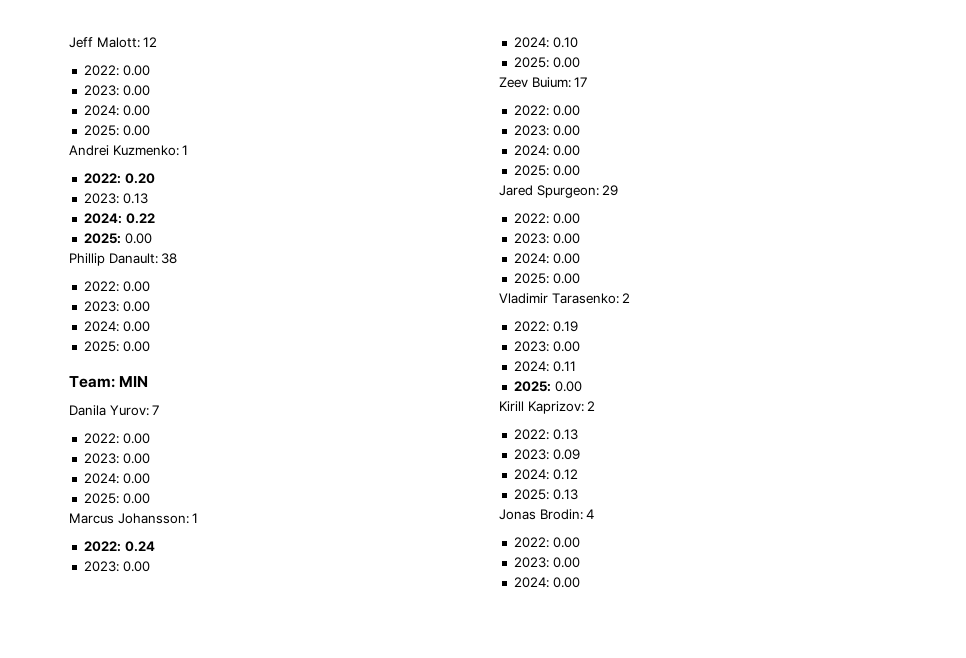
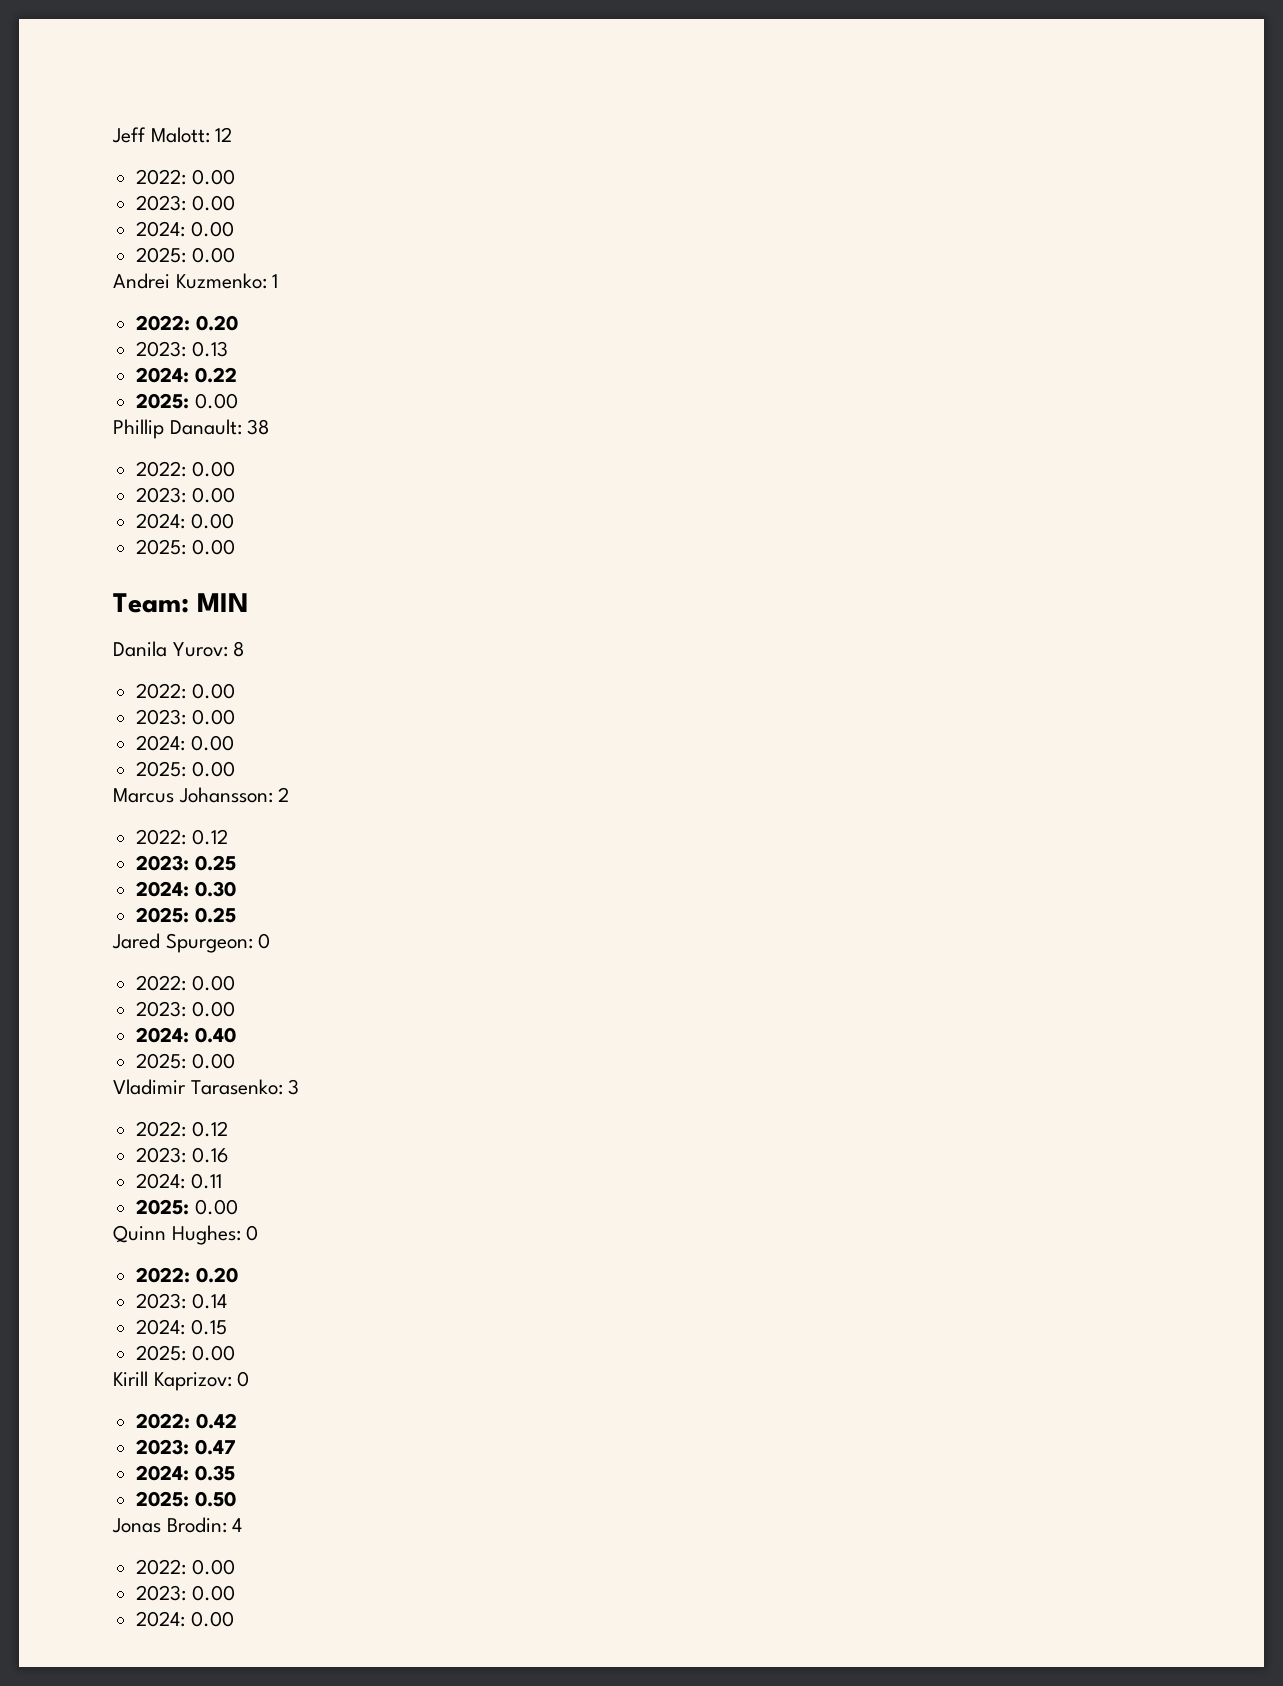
[152,405,160,415] 7 -> [233,641,245,657] 8
[192,513,199,523] [83,541,155,552] [83,561,150,572] [513,37,578,48] [513,57,580,68] [499,77,588,88] [513,105,580,116] [513,125,580,136] [513,145,580,156] [513,165,580,176] [499,185,619,198] [513,213,580,224] [513,233,580,244] [513,253,580,264] 1 // 2022: 0.24 // 2023: 0.00 // 2024: 0.10 // 2025: 0.00 // Zeev Buium: 17 // 2022: 0.00 // 2023: 0.00 // 2024: 0.00 // 2025: 0.00 // Jared Spurgeon: 29 // 2022: 0.00 // 2023: 0.00 // 2024: 0.00 -> [278,787,290,802] [136,829,228,845] [136,855,236,871] [136,881,236,897] [136,907,236,923] [112,933,271,953] [136,975,235,991] [136,1001,235,1017] [136,1027,236,1043] 2 // 2022: 0.12 // 2023: 0.25 // 2024: 0.30 // 2025: 0.25 // Jared Spurgeon: 0 // 2022: 0.00 // 2023: 0.00 // 2024: 0.40
[622,293,631,303] [513,321,578,332] [513,341,580,352] 2 // 2022: 0.19 // 2023: 0.00 -> [288,1079,300,1095] [136,1121,228,1137] [136,1147,229,1163] 3 // 2022: 0.12 // 2023: 0.16
(582, 386) none -> [113,1225,259,1245] [136,1267,238,1283] [136,1293,227,1309] [136,1319,227,1335] [136,1345,235,1361] // Quinn Hughes: 0 // 2022: 0.20 // 2023: 0.14 // 2024: 0.15 // 2025: 0.00
[587,401,596,411] [513,429,578,440] [513,449,580,460] [513,469,578,480] [513,489,578,500] 2 // 2022: 0.13 // 2023: 0.09 // 2024: 0.12 // 2025: 0.13 -> [237,1371,250,1387] [136,1413,237,1429] [136,1439,235,1455] [136,1465,235,1481] [136,1491,236,1507] 0 // 2022: 0.42 // 2023: 0.47 // 2024: 0.35 // 2025: 0.50

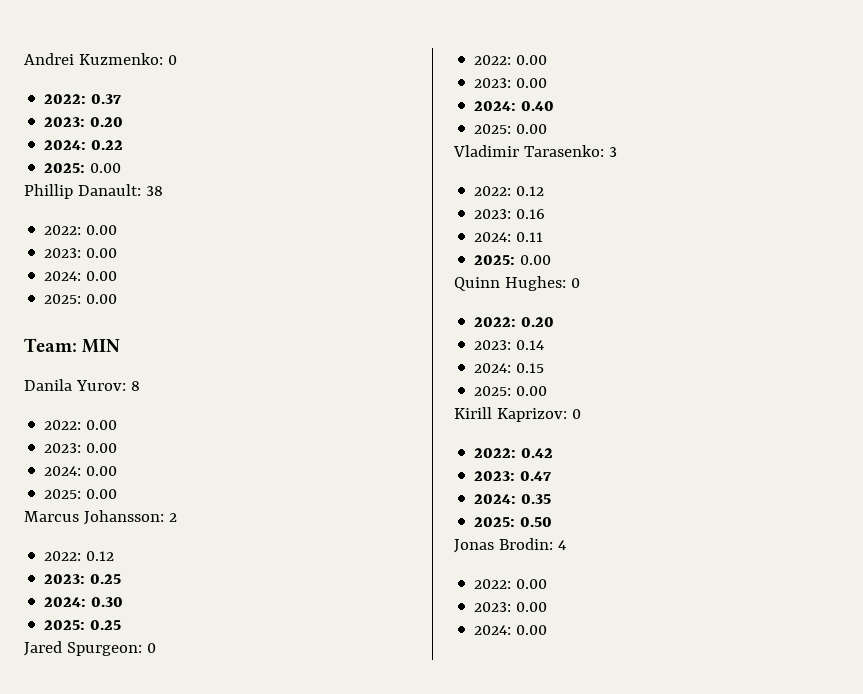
[112,127,233,143] [136,169,235,185] [136,195,235,211] [136,221,234,237] [136,247,235,263] [113,273,279,289] [136,315,238,331] [136,341,228,357] Jeff Malott: 12 // 2022: 0.00 // 2023: 0.00 // 2024: 0.00 // 2025: 0.00 // Andrei Kuzmenko: 1 // 2022: 0.20 // 2023: 0.13 -> [24,53,177,65] [44,94,122,104] [44,117,124,127] Andrei Kuzmenko: 0 // 2022: 0.37 // 2023: 0.20

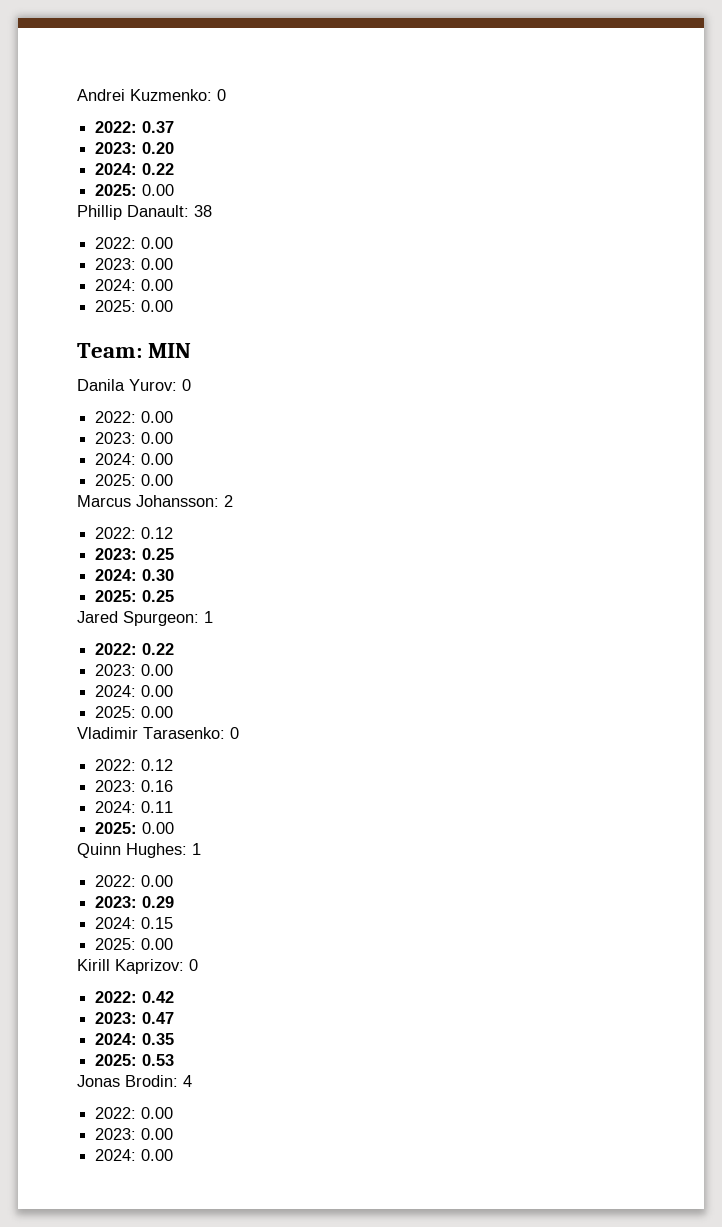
[130,381,140,391] 8 -> [182,379,191,391] 0
[146,643,156,653] [474,55,548,65] [474,78,548,88] [474,101,555,111] 0 // 2022: 0.00 // 2023: 0.00 // 2024: 0.40 -> [204,611,213,623] [95,643,175,655] [95,664,174,676] [95,685,174,697] 1 // 2022: 0.22 // 2023: 0.00 // 2024: 0.00
[608,147,617,157] 3 -> [230,727,239,739] 0
[570,278,580,288] [474,317,555,327] [474,340,545,350] 0 // 2022: 0.20 // 2023: 0.14 -> [192,843,201,855] [95,875,174,887] [95,896,175,908] 1 // 2022: 0.00 // 2023: 0.29
[520,517,553,527] 0.50 -> [142,1054,175,1066] 0.53

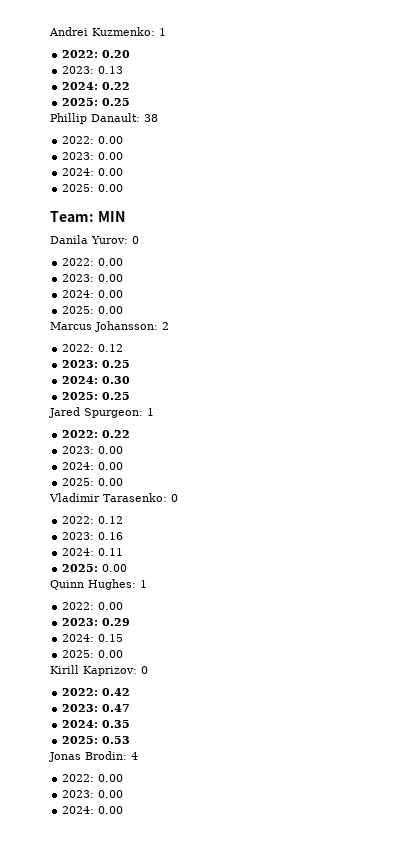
[217,89,226,101] [95,121,175,133] [95,142,175,154] 0 // 2022: 0.37 // 2023: 0.20 -> [159,28,166,36] [62,50,131,58] [62,66,124,74] 1 // 2022: 0.20 // 2023: 0.13
[142,184,175,196] 0.00 -> [102,98,131,106] 0.25

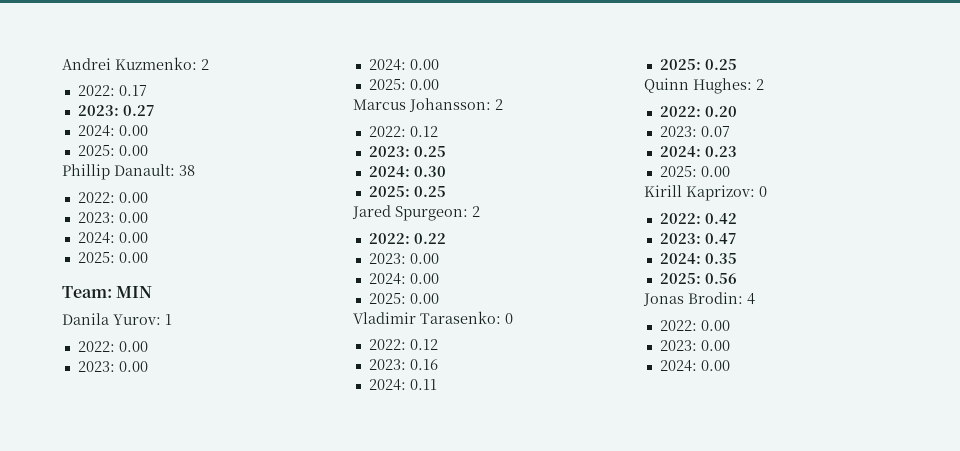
[159,28,166,36] [62,50,131,58] [62,66,124,74] [62,82,131,90] [62,98,131,106] 1 // 2022: 0.20 // 2023: 0.13 // 2024: 0.22 // 2025: 0.25 -> [201,59,209,70] [77,85,147,96] [77,105,155,116] [77,125,148,137] [77,145,148,156] 2 // 2022: 0.17 // 2023: 0.27 // 2024: 0.00 // 2025: 0.00
[132,236,139,244] 0 -> [165,314,172,325] 1
[147,408,154,416] 1 -> [472,206,480,217] 2
[102,564,128,572] 0.00 -> [704,59,737,70] 0.25
[140,580,147,588] [62,602,124,610] [62,618,131,626] [62,634,124,642] 1 // 2022: 0.00 // 2023: 0.29 // 2024: 0.15 -> [756,79,764,90] [659,106,737,117] [659,126,730,137] [659,146,737,157] 2 // 2022: 0.20 // 2023: 0.07 // 2024: 0.23
[102,736,131,744] 0.53 -> [704,273,737,284] 0.56

